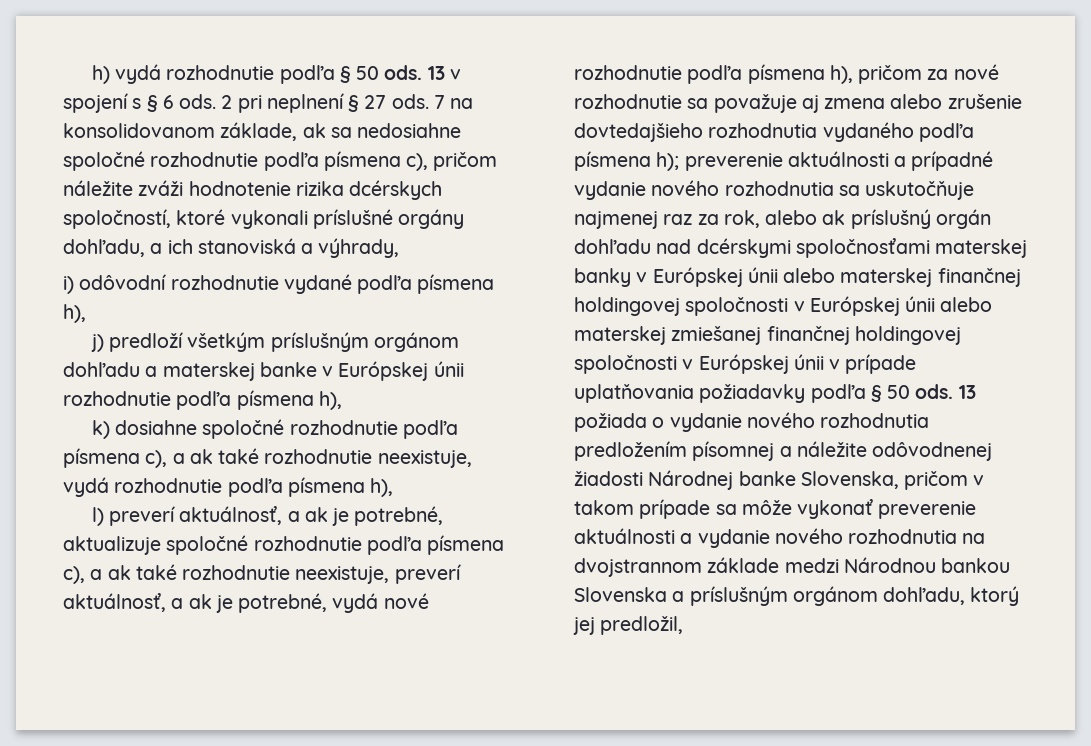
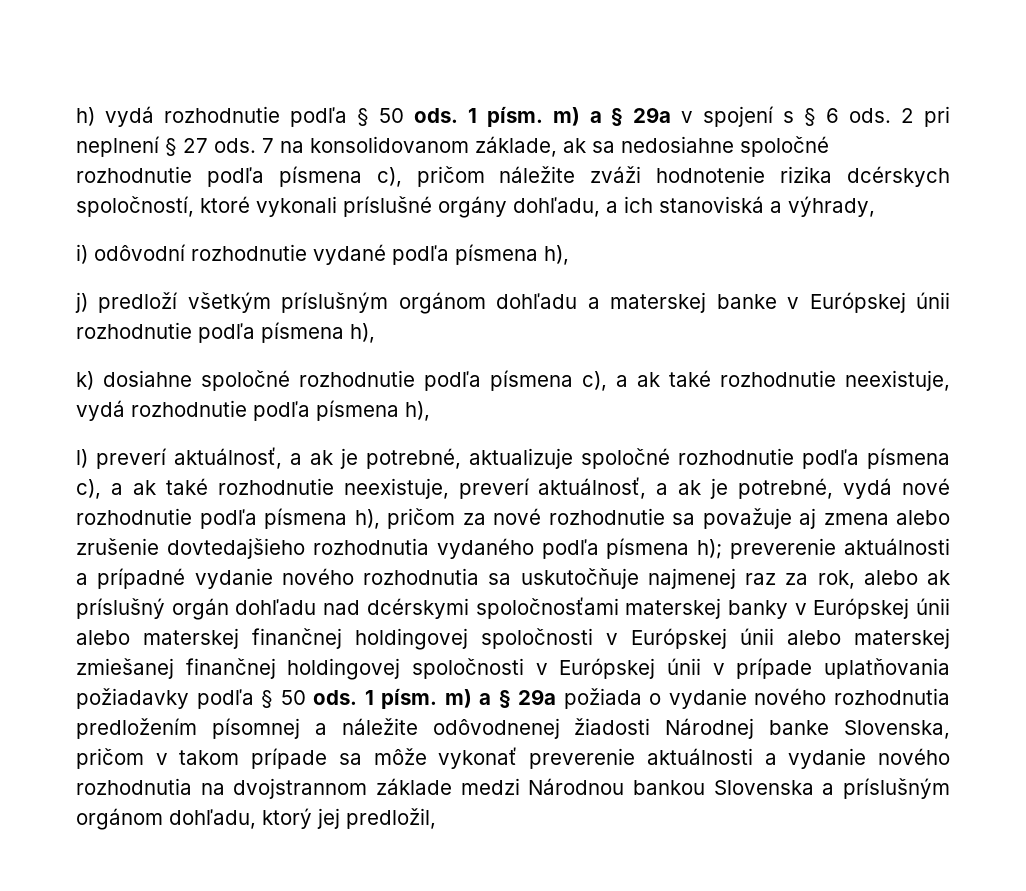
[427,66,445,80] 13 -> [467,106,672,127] 1 písm. m) a § 29a
[958,385,976,399] 13 -> [364,688,557,709] 1 písm. m) a § 29a

